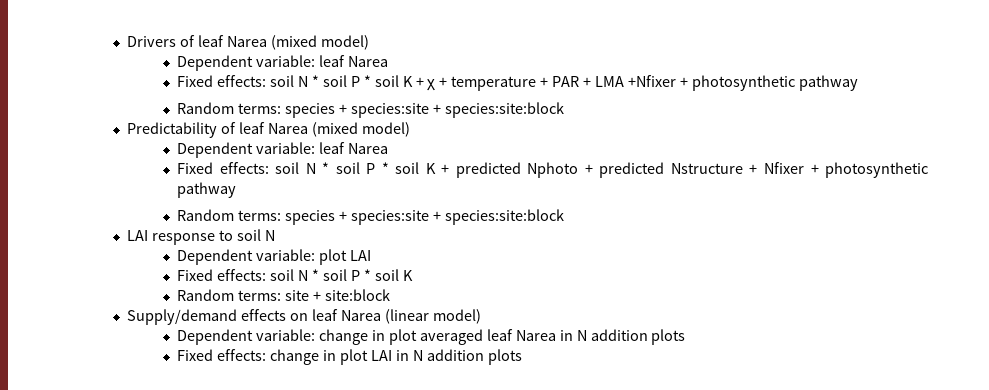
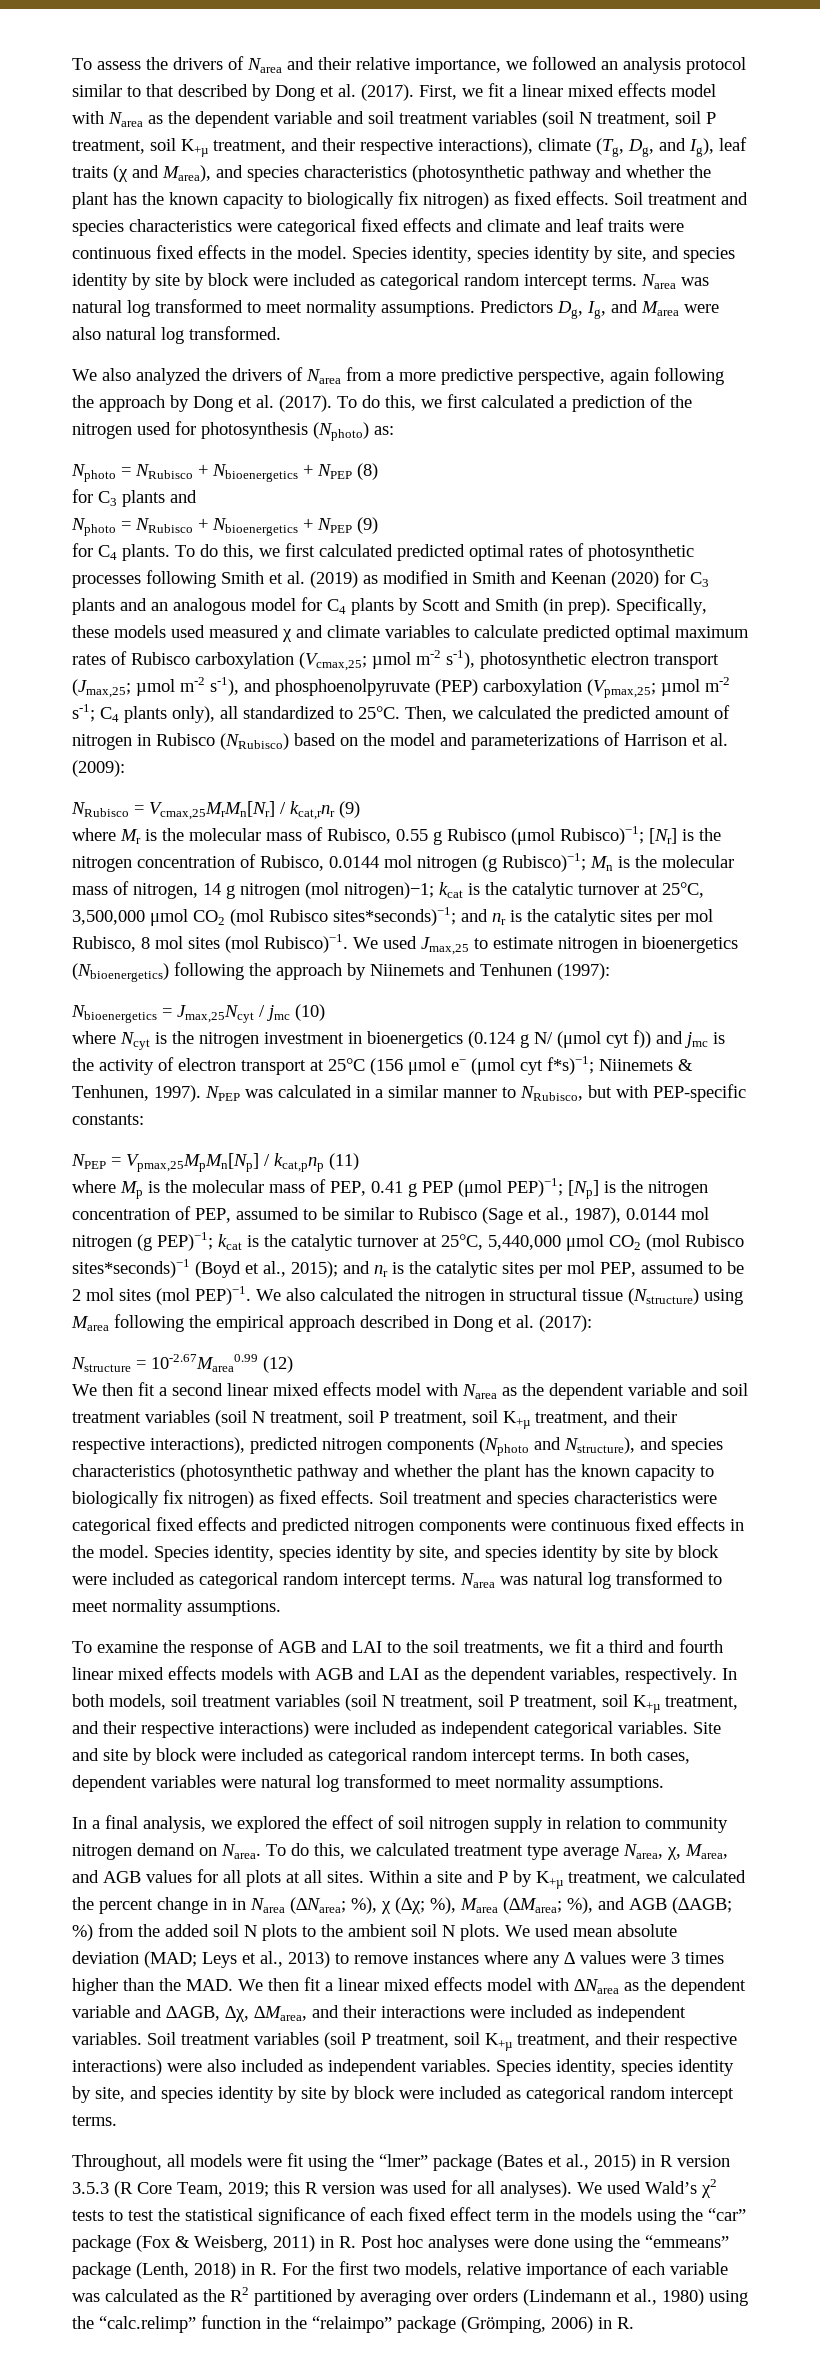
[127,35,369,50] [177,55,389,71] [177,75,858,91] [177,102,564,118] [127,122,410,138] [177,142,389,158] [177,162,928,178] [177,182,237,198] [177,209,564,225] [127,229,275,245] [177,249,372,265] [177,269,413,281] [177,289,391,301] [127,309,481,325] [177,329,686,345] [177,349,522,365] Drivers of leaf Narea (mixed model) // Dependent variable: leaf Narea // Fixed effects: soil N * soil P * soil K + χ + temperature + PAR + LMA +Nfixer + photosynthetic pathway // Random terms: species + species:site + species:site:block // Predictability of leaf Narea (mixed model) // Dependent variable: leaf Narea // Fixed effects: soil N * soil P * soil K + predicted Nphoto + predicted Nstructure + Nfixer + photosynthetic pathway // Random terms: species + species:site + species:site:block // LAI response to soil N // Dependent variable: plot LAI // Fixed effects: soil N * soil P * soil K // Random terms: site + site:block // Supply/demand effects on leaf Narea (linear model) // Dependent variable: change in plot averaged leaf Narea in N addition plots // Fixed effects: change in plot LAI in N addition plots -> [72,56,746,74] [72,83,716,101] [72,111,716,128] [72,137,747,157] [72,165,711,182] [72,191,748,209] [72,218,684,236] [72,245,735,263] [72,273,709,290] [72,299,719,319] [72,326,281,344] [72,367,724,385] [72,394,692,412] [72,421,394,441] [71,463,378,482] [72,489,197,507] [71,517,378,536] [72,543,694,561] [72,570,709,588] [72,597,707,615] [72,625,749,642] [72,650,719,671] [72,677,730,698] [72,704,730,723] [72,732,728,750] [72,760,125,777] [71,801,360,820] [72,826,721,845] [72,853,734,872] [72,881,704,899] [72,907,713,926] [72,934,738,955] [72,962,610,982] [71,1004,325,1023] [72,1030,725,1050] [72,1056,693,1075] [72,1084,746,1102] [72,1114,144,1125] [71,1153,359,1172] [72,1178,708,1199] [72,1206,709,1224] [72,1232,744,1251] [72,1259,744,1278] [72,1286,743,1305] [71,1314,592,1332] [71,1354,293,1373] [72,1382,748,1400] [72,1410,677,1429] [72,1437,723,1456] [72,1464,714,1481] [72,1490,717,1508] [72,1517,744,1535] [72,1545,719,1562] [72,1571,722,1589] [72,1599,281,1616] [72,1639,723,1657] [72,1666,737,1684] [72,1694,738,1713] [72,1721,721,1738] [72,1748,690,1765] [72,1774,664,1792] [72,1815,728,1833] [72,1843,728,1860] [72,1869,746,1889] [72,1897,732,1914] [72,1923,677,1941] [72,1951,724,1968] [72,1977,746,1995] [72,2005,686,2022] [72,2032,737,2051] [72,2059,734,2076] [72,2086,734,2103] [72,2115,117,2126] [72,2153,730,2171] [72,2179,717,2198] [72,2207,746,2225] [72,2235,729,2252] [72,2261,728,2279] [72,2287,748,2306] [72,2315,634,2333] To assess the drivers of Narea and their relative importance, we followed an analysis protocol similar to that described by Dong et al. (2017). First, we fit a linear mixed effects model with Narea as the dependent variable and soil treatment variables (soil N treatment, soil P treatment, soil K+µ treatment, and their respective interactions), climate (Tg, Dg, and Ig), leaf traits (χ and Marea), and species characteristics (photosynthetic pathway and whether the plant has the known capacity to biologically fix nitrogen) as fixed effects. Soil treatment and species characteristics were categorical fixed effects and climate and leaf traits were continuous fixed effects in the model. Species identity, species identity by site, and species identity by site by block were included as categorical random intercept terms. Narea was natural log transformed to meet normality assumptions. Predictors Dg, Ig, and Marea were also natural log transformed. // We also analyzed the drivers of Narea from a more predictive perspective, again following the approach by Dong et al. (2017). To do this, we first calculated a prediction of the nitrogen used for photosynthesis (Nphoto) as: // Nphoto = NRubisco + Nbioenergetics + NPEP (8) // for C3 plants and // Nphoto = NRubisco + Nbioenergetics + NPEP (9) // for C4 plants. To do this, we first calculated predicted optimal rates of photosynthetic processes following Smith et al. (2019) as modified in Smith and Keenan (2020) for C3 plants and an analogous model for C4 plants by Scott and Smith (in prep). Specifically, these models used measured χ and climate variables to calculate predicted optimal maximum rates of Rubisco carboxylation (Vcmax,25; µmol m-2 s-1), photosynthetic electron transport (Jmax,25; µmol m-2 s-1), and phosphoenolpyruvate (PEP) carboxylation (Vpmax,25; µmol m-2 s-1; C4 plants only), all standardized to 25°C. Then, we calculated the predicted amount of nitrogen in Rubisco (NRubisco) based on the model and parameterizations of Harrison et al. (2009): // NRubisco = Vcmax,25MrMn[Nr] / kcat,rnr (9) // where Mr is the molecular mass of Rubisco, 0.55 g Rubisco (μmol Rubisco)−1; [Nr] is the nitrogen concentration of Rubisco, 0.0144 mol nitrogen (g Rubisco)−1; Mn is the molecular mass of nitrogen, 14 g nitrogen (mol nitrogen)−1; kcat is the catalytic turnover at 25°C, 3,500,000 μmol CO2 (mol Rubisco sites*seconds)−1; and nr is the catalytic sites per mol Rubisco, 8 mol sites (mol Rubisco)−1. We used Jmax,25 to estimate nitrogen in bioenergetics (Nbioenergetics) following the approach by Niinemets and Tenhunen (1997): // Nbioenergetics = Jmax,25Ncyt / jmc (10) // where Ncyt is the nitrogen investment in bioenergetics (0.124 g N/ (μmol cyt f)) and jmc is the activity of electron transport at 25°C (156 μmol e− (μmol cyt f*s)−1; Niinemets & Tenhunen, 1997). NPEP was calculated in a similar manner to NRubisco, but with PEP-specific constants: // NPEP = Vpmax,25MpMn[Np] / kcat,pnp (11) // where Mp is the molecular mass of PEP, 0.41 g PEP (μmol PEP)−1; [Np] is the nitrogen concentration of PEP, assumed to be similar to Rubisco (Sage et al., 1987), 0.0144 mol nitrogen (g PEP)−1; kcat is the catalytic turnover at 25°C, 5,440,000 μmol CO2 (mol Rubisco sites*seconds)−1 (Boyd et al., 2015); and nr is the catalytic sites per mol PEP, assumed to be 2 mol sites (mol PEP)−1. We also calculated the nitrogen in structural tissue (Nstructure) using Marea following the empirical approach described in Dong et al. (2017): // Nstructure = 10-2.67Marea0.99 (12) // We then fit a second linear mixed effects model with Narea as the dependent variable and soil treatment variables (soil N treatment, soil P treatment, soil K+µ treatment, and their respective interactions), predicted nitrogen components (Nphoto and Nstructure), and species characteristics (photosynthetic pathway and whether the plant has the known capacity to biologically fix nitrogen) as fixed effects. Soil treatment and species characteristics were categorical fixed effects and predicted nitrogen components were continuous fixed effects in the model. Species identity, species identity by site, and species identity by site by block were included as categorical random intercept terms. Narea was natural log transformed to meet normality assumptions. // To examine the response of AGB and LAI to the soil treatments, we fit a third and fourth linear mixed effects models with AGB and LAI as the dependent variables, respectively. In both models, soil treatment variables (soil N treatment, soil P treatment, soil K+µ treatment, and their respective interactions) were included as independent categorical variables. Site and site by block were included as categorical random intercept terms. In both cases, dependent variables were natural log transformed to meet normality assumptions. // In a final analysis, we explored the effect of soil nitrogen supply in relation to community nitrogen demand on Narea. To do this, we calculated treatment type average Narea, χ, Marea, and AGB values for all plots at all sites. Within a site and P by K+µ treatment, we calculated the percent change in in Narea (∆Narea; %), χ (∆χ; %), Marea (∆Marea; %), and AGB (∆AGB; %) from the added soil N plots to the ambient soil N plots. We used mean absolute deviation (MAD; Leys et al., 2013) to remove instances where any ∆ values were 3 times higher than the MAD. We then fit a linear mixed effects model with ∆Narea as the dependent variable and ∆AGB, ∆χ, ∆Marea, and their interactions were included as independent variables. Soil treatment variables (soil P treatment, soil K+µ treatment, and their respective interactions) were also included as independent variables. Species identity, species identity by site, and species identity by site by block were included as categorical random intercept terms. // Throughout, all models were fit using the “lmer” package (Bates et al., 2015) in R version 3.5.3 (R Core Team, 2019; this R version was used for all analyses). We used Wald’s χ2 tests to test the statistical significance of each fixed effect term in the models using the “car” package (Fox & Weisberg, 2011) in R. Post hoc analyses were done using the “emmeans” package (Lenth, 2018) in R. For the first two models, relative importance of each variable was calculated as the R2 partitioned by averaging over orders (Lindemann et al., 1980) using the “calc.relimp” function in the “relaimpo” package (Grömping, 2006) in R.

